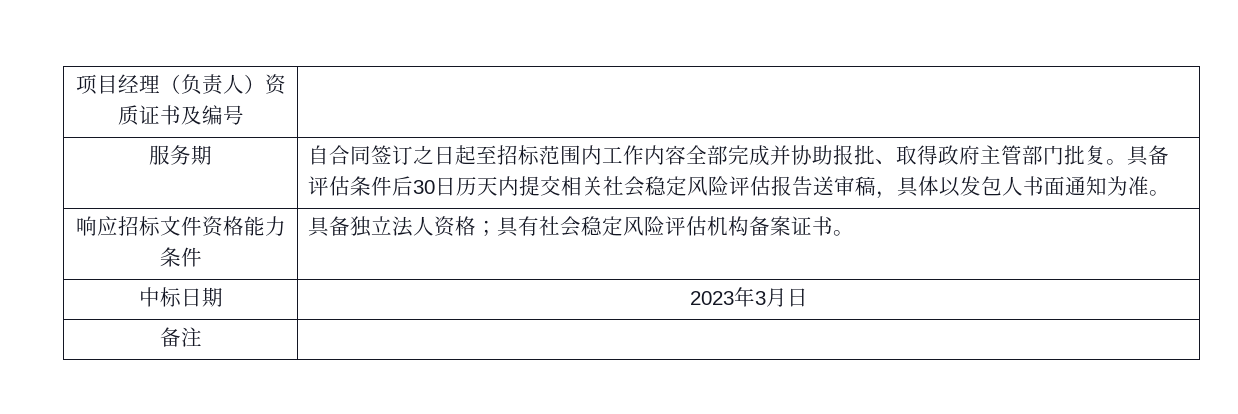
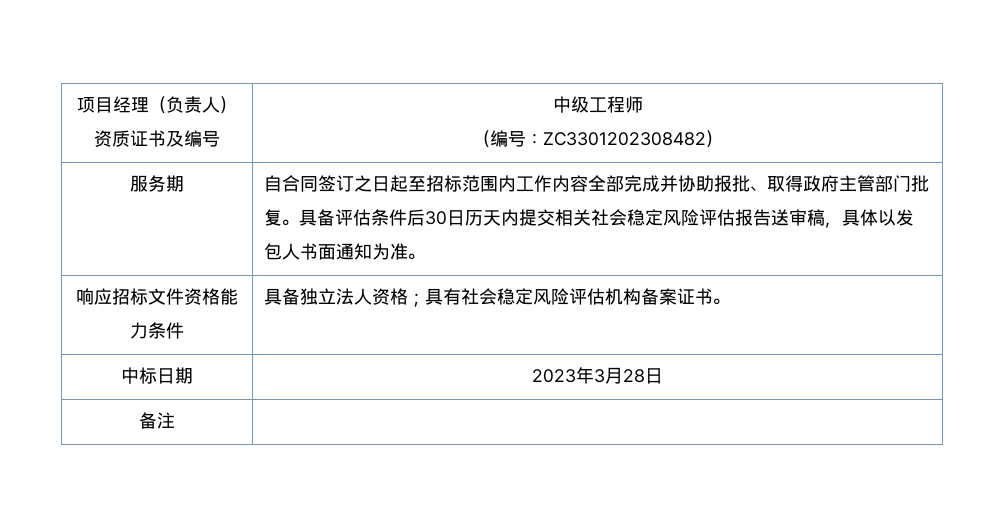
(244, 115) none -> [552,96,643,113] [472,130,723,148] 中级工程师 // （编号：ZC3301202308482）
(787, 297) none -> [623,369,645,383] 28

